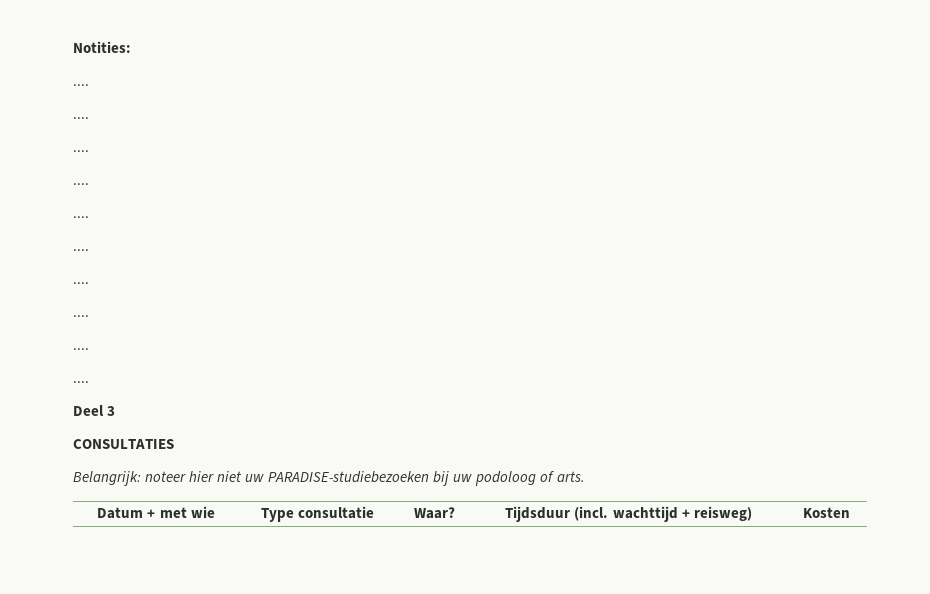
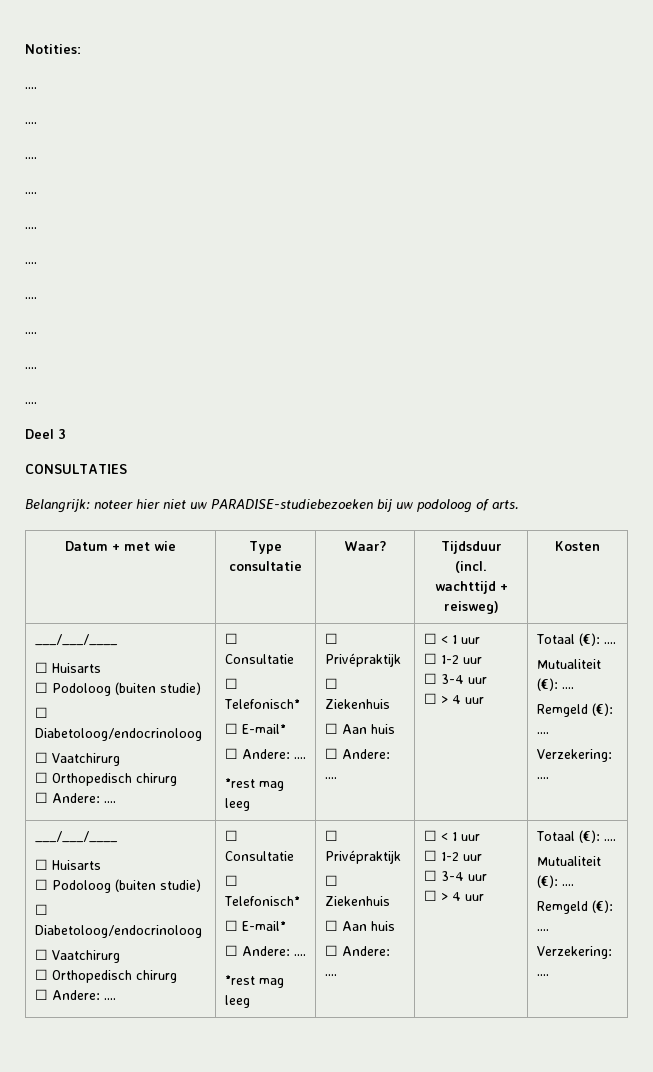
(850, 512) none -> [34,634,118,646] [34,662,101,673] [34,682,201,696] [34,707,48,718] [34,728,202,741] [34,752,120,766] [34,772,177,786] [34,792,116,803] [224,633,238,644] [224,654,294,664] [224,678,238,689] [223,699,300,709] [224,723,286,734] [224,748,306,759] [224,778,284,791] [224,798,250,811] [324,633,338,644] [324,653,401,667] [324,678,338,689] [324,699,390,709] [324,723,395,734] [324,748,390,759] [324,777,337,779] [423,633,480,644] [423,653,482,664] [423,673,487,684] [423,693,484,704] [535,633,616,646] [536,659,601,669] [536,678,574,691] [536,703,613,717] [536,732,549,734] [536,749,612,762] [536,777,549,779] [34,831,118,843] [34,859,101,870] [34,879,201,893] [34,904,48,915] [34,925,202,938] [34,949,120,963] [34,969,177,983] [34,989,116,1000] [224,830,238,841] [224,851,294,861] [224,875,238,886] [223,896,300,906] [224,920,286,931] [224,945,306,956] [224,975,284,988] [224,995,250,1008] [324,830,338,841] [324,850,401,864] [324,875,338,886] [324,896,390,906] [324,920,395,931] [324,945,390,956] [324,974,337,976] [423,830,480,841] [423,850,482,861] [423,870,487,881] [423,890,484,901] [535,830,616,843] [536,856,601,866] [536,875,574,888] [536,900,613,914] [536,929,549,931] [536,946,612,959] [536,974,549,976] // ___/___/____ // ☐ Huisarts // ☐ Podoloog (buiten studie) // ☐ Diabetoloog/endocrinoloog // ☐ Vaatchirurg // ☐ Orthopedisch chirurg // ☐ Andere: .... | ☐ Consultatie // ☐ Telefonisch* // ☐ E-mail* // ☐ Andere: .... // *rest mag leeg | ☐ Privépraktijk // ☐ Ziekenhuis // ☐ Aan huis // ☐ Andere: .... | ☐ < 1 uur // ☐ 1-2 uur // ☐ 3-4 uur // ☐ > 4 uur | Totaal (€): .... // Mutualiteit (€): .... // Remgeld (€): .... // Verzekering: .... // ___/___/____ // ☐ Huisarts // ☐ Podoloog (buiten studie) // ☐ Diabetoloog/endocrinoloog // ☐ Vaatchirurg // ☐ Orthopedisch chirurg // ☐ Andere: .... | ☐ Consultatie // ☐ Telefonisch* // ☐ E-mail* // ☐ Andere: .... // *rest mag leeg | ☐ Privépraktijk // ☐ Ziekenhuis // ☐ Aan huis // ☐ Andere: .... | ☐ < 1 uur // ☐ 1-2 uur // ☐ 3-4 uur // ☐ > 4 uur | Totaal (€): .... // Mutualiteit (€): .... // Remgeld (€): .... // Verzekering: ....

